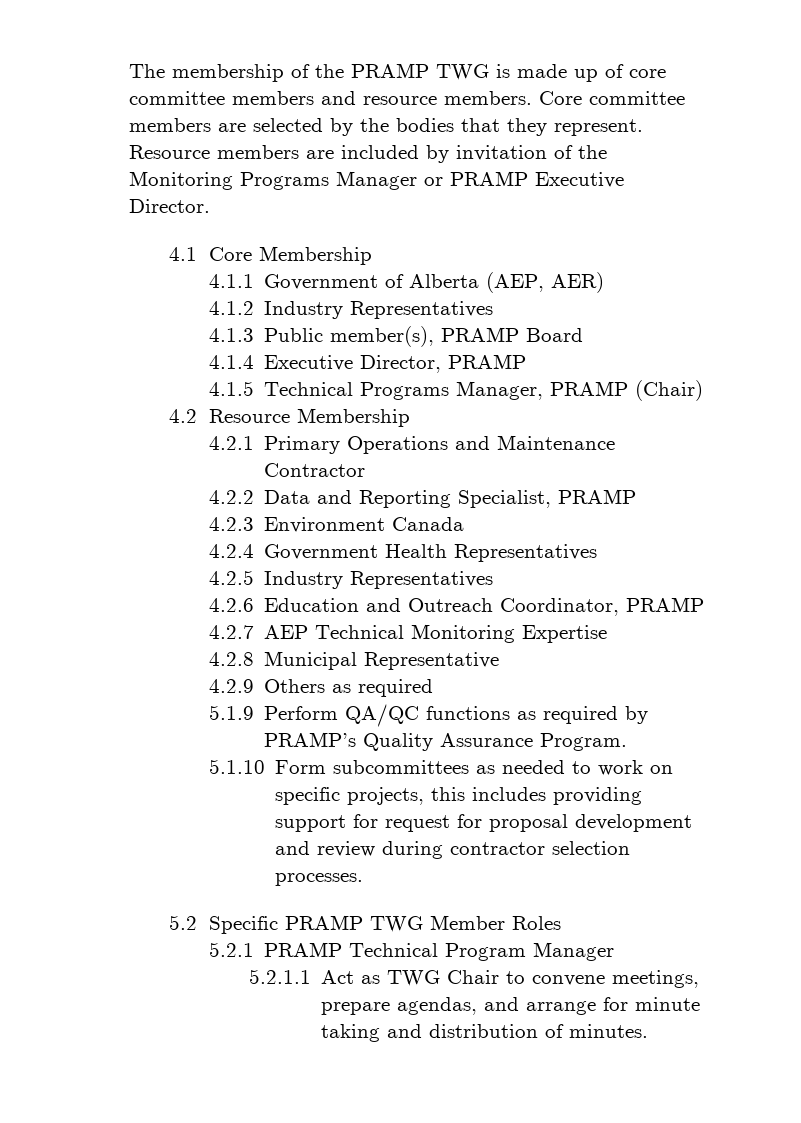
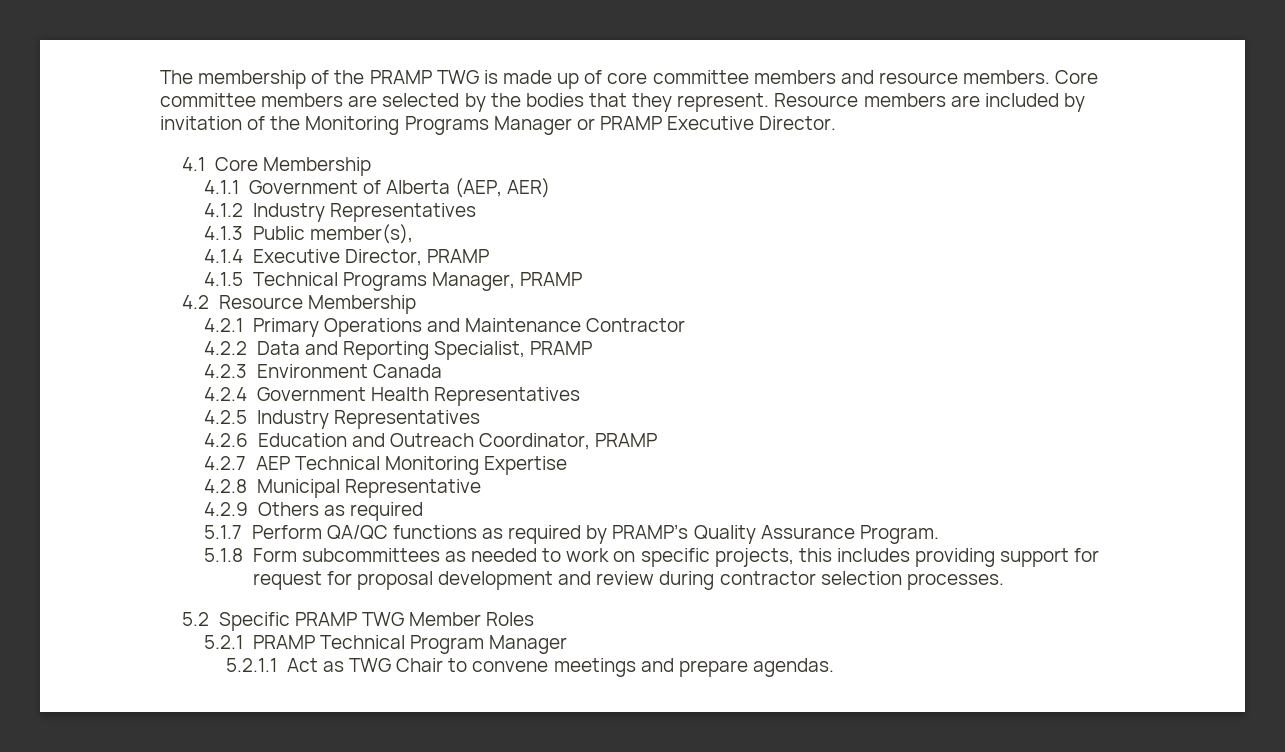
[441,327,584,342] PRAMP Board -> (413, 234) none
[635,380,704,401] (Chair) -> (583, 279) none
[209,705,255,720] 5.1.9 -> [204,525,243,539] 5.1.7
[209,759,266,774] 5.1.10 -> [204,548,244,562] 5.1.8
[612,970,700,988] [321,997,701,1015] [321,1024,649,1042] meetings, prepare agendas, and arrange for minute taking and distribution of minutes. -> [553,658,834,677] meetings and prepare agendas.

